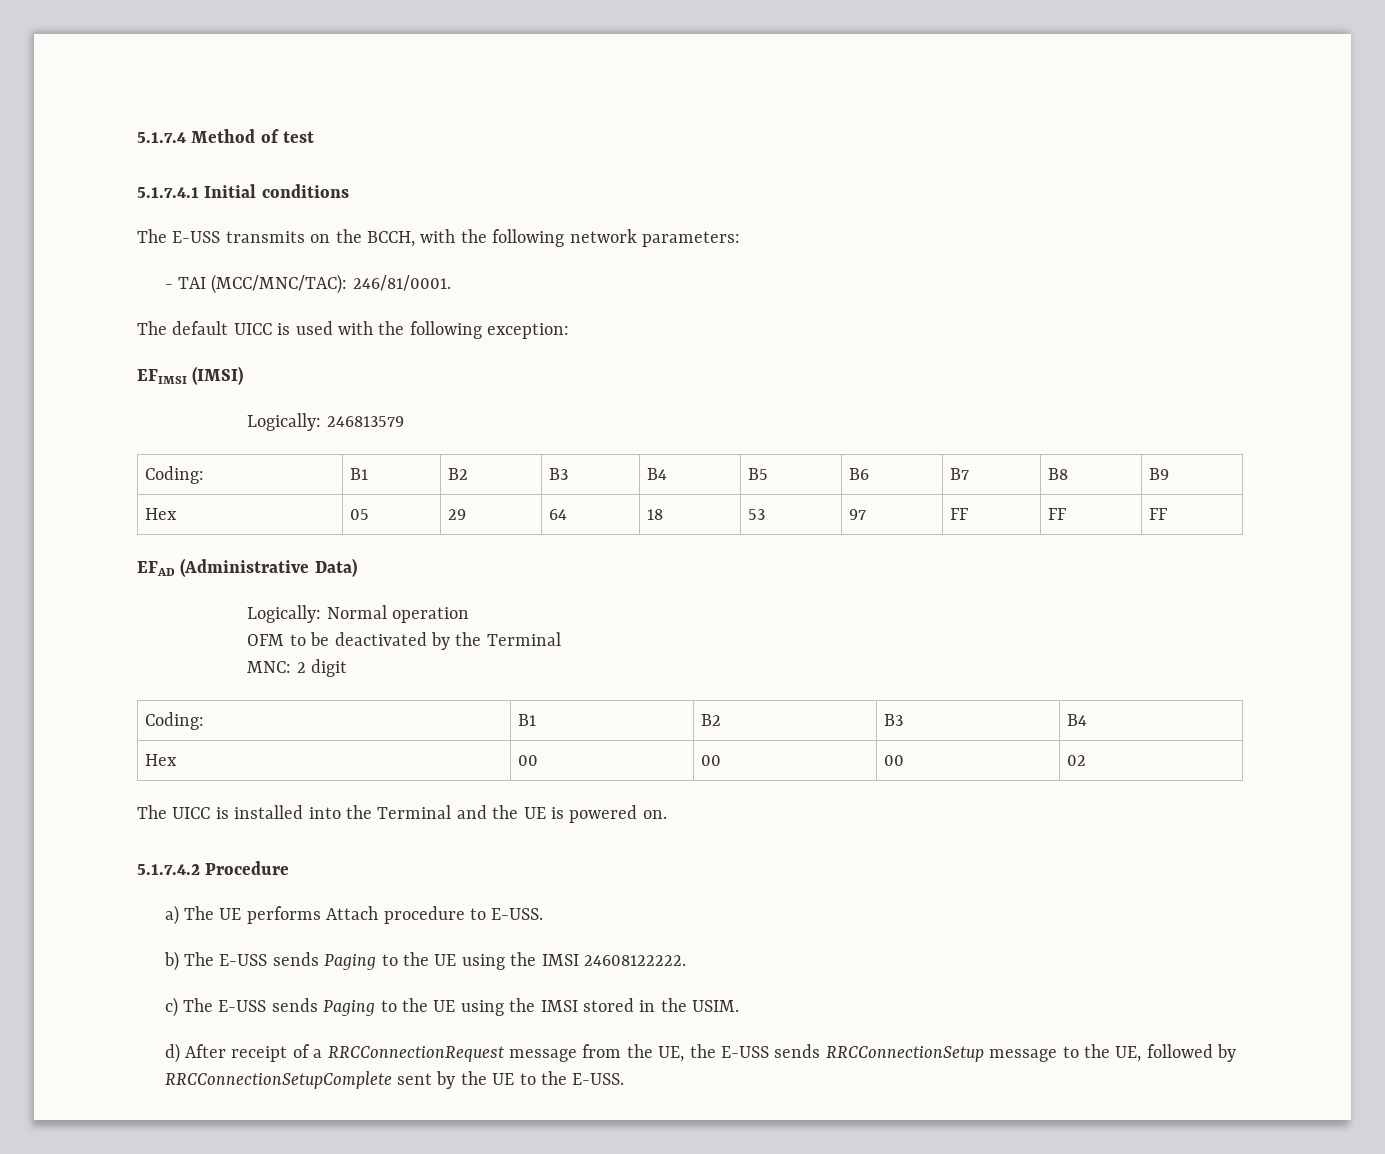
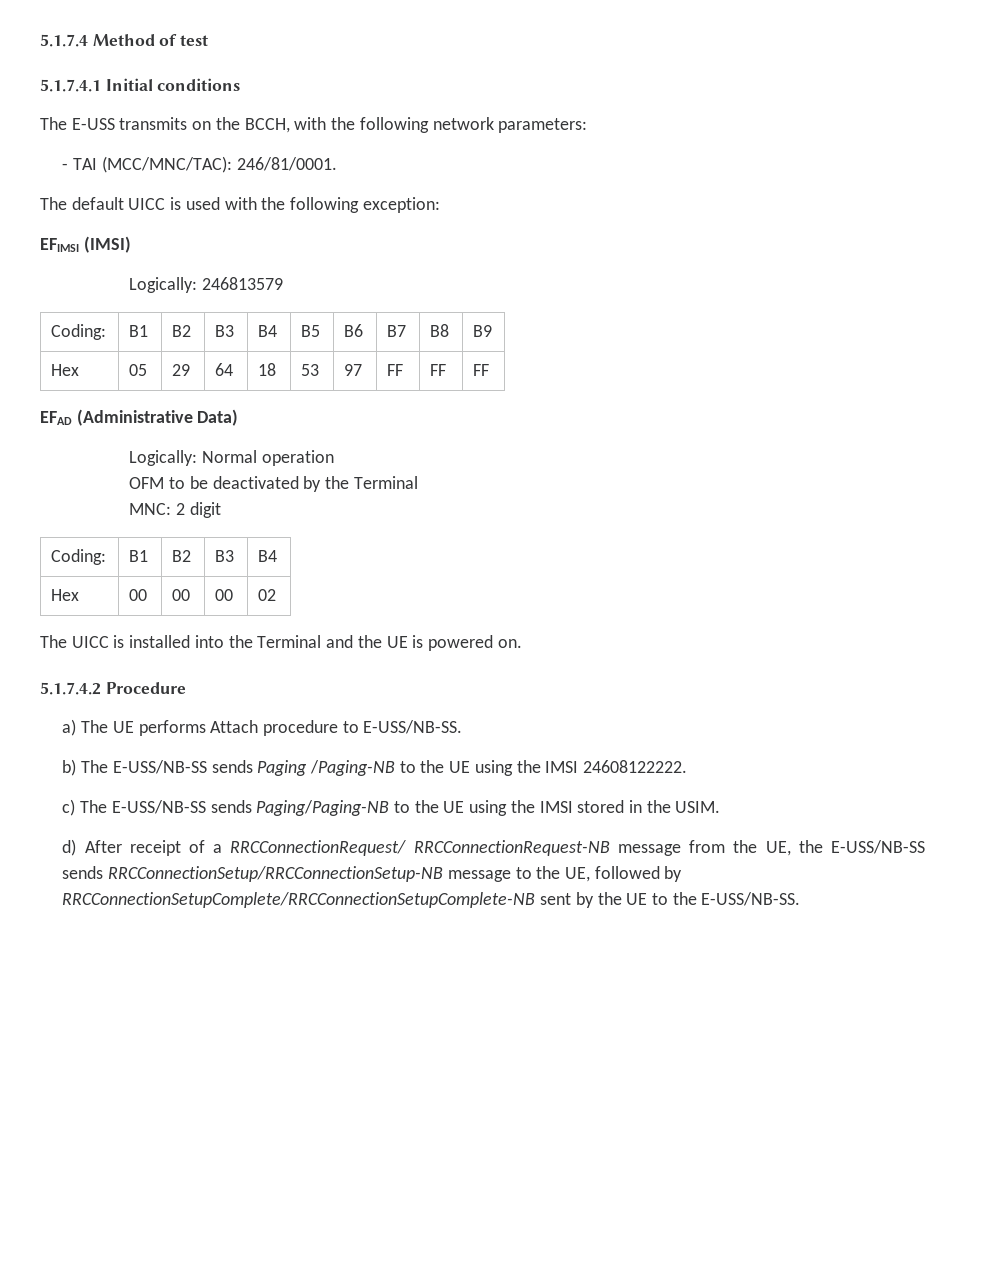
[491,908,544,920] E-USS. -> [363,720,463,734] E-USS/NB-SS.
[219,952,377,970] E-USS sends Paging -> [112,760,395,776] E-USS/NB-SS sends Paging /Paging-NB
[218,998,376,1016] E-USS sends Paging -> [111,800,390,816] E-USS/NB-SS sends Paging/Paging-NB
[327,1046,504,1062] RRCConnectionRequest -> [230,840,610,856] RRCConnectionRequest/ RRCConnectionRequest-NB
[721,1044,984,1062] E-USS sends RRCConnectionSetup -> [831,840,925,854] [62,866,444,882] E-USS/NB-SS sends RRCConnectionSetup/RRCConnectionSetup-NB
[164,1071,392,1089] RRCConnectionSetupComplete -> [62,892,536,908] RRCConnectionSetupComplete/RRCConnectionSetupComplete-NB
[572,1073,625,1085] E-USS. -> [701,892,801,906] E-USS/NB-SS.

